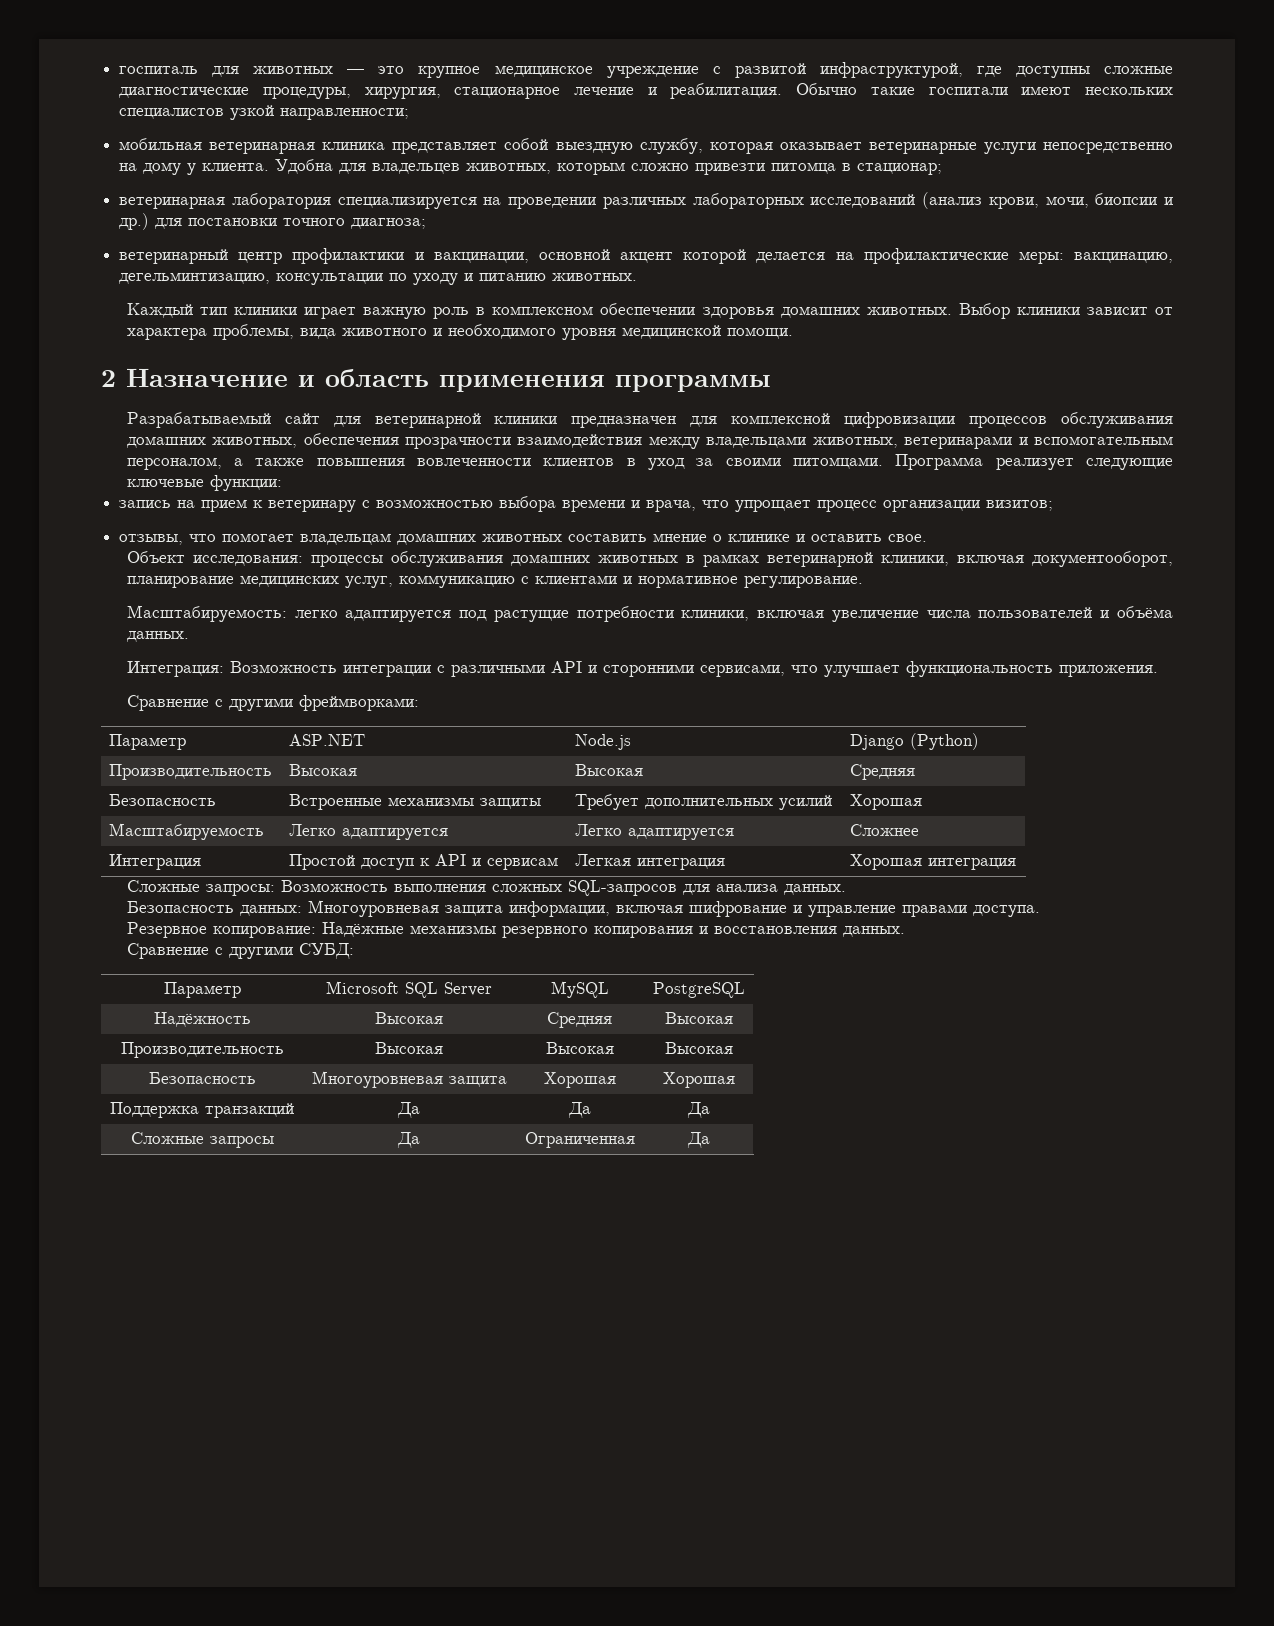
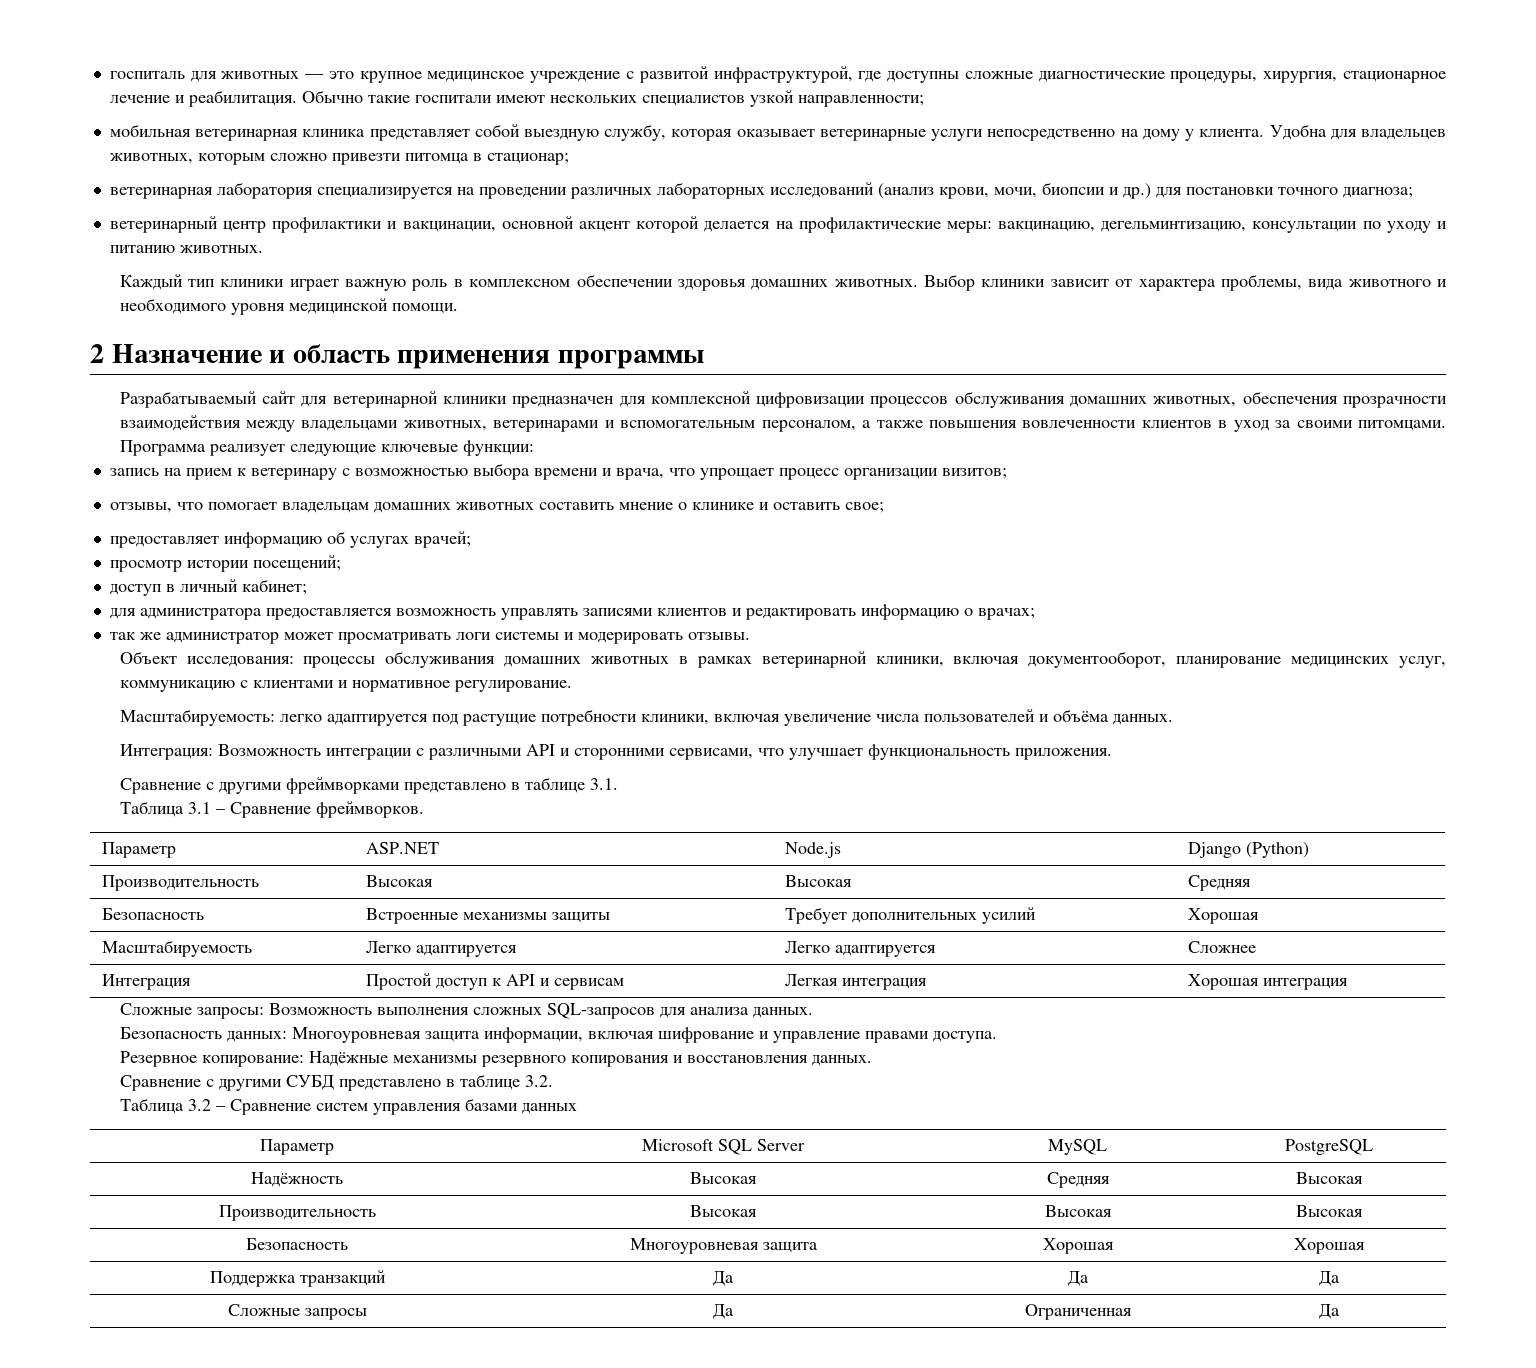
[888,534,928,542] свое. -> [844,502,884,513] [109,531,471,548] [109,555,341,572] [109,579,307,596] [109,604,1035,620] [109,632,750,644] свое; // предоставляет информацию об услугах врачей; // просмотр истории посещений; // доступ в личный кабинет; // для администратора предоставляется возможность управлять записями клиентов и редактировать информацию о врачах; // так же администратор может просматривать логи системы и модерировать отзывы.
[298,695,419,711] фреймворками: -> [285,777,618,794] [119,801,424,818] фреймворками представлено в таблице 3.1. // Таблица 3.1 – Сравнение фреймворков.
[298,943,354,959] СУБД: -> [285,1074,553,1091] [119,1098,577,1115] СУБД представлено в таблице 3.2. // Таблица 3.2 – Сравнение систем управления базами данных

